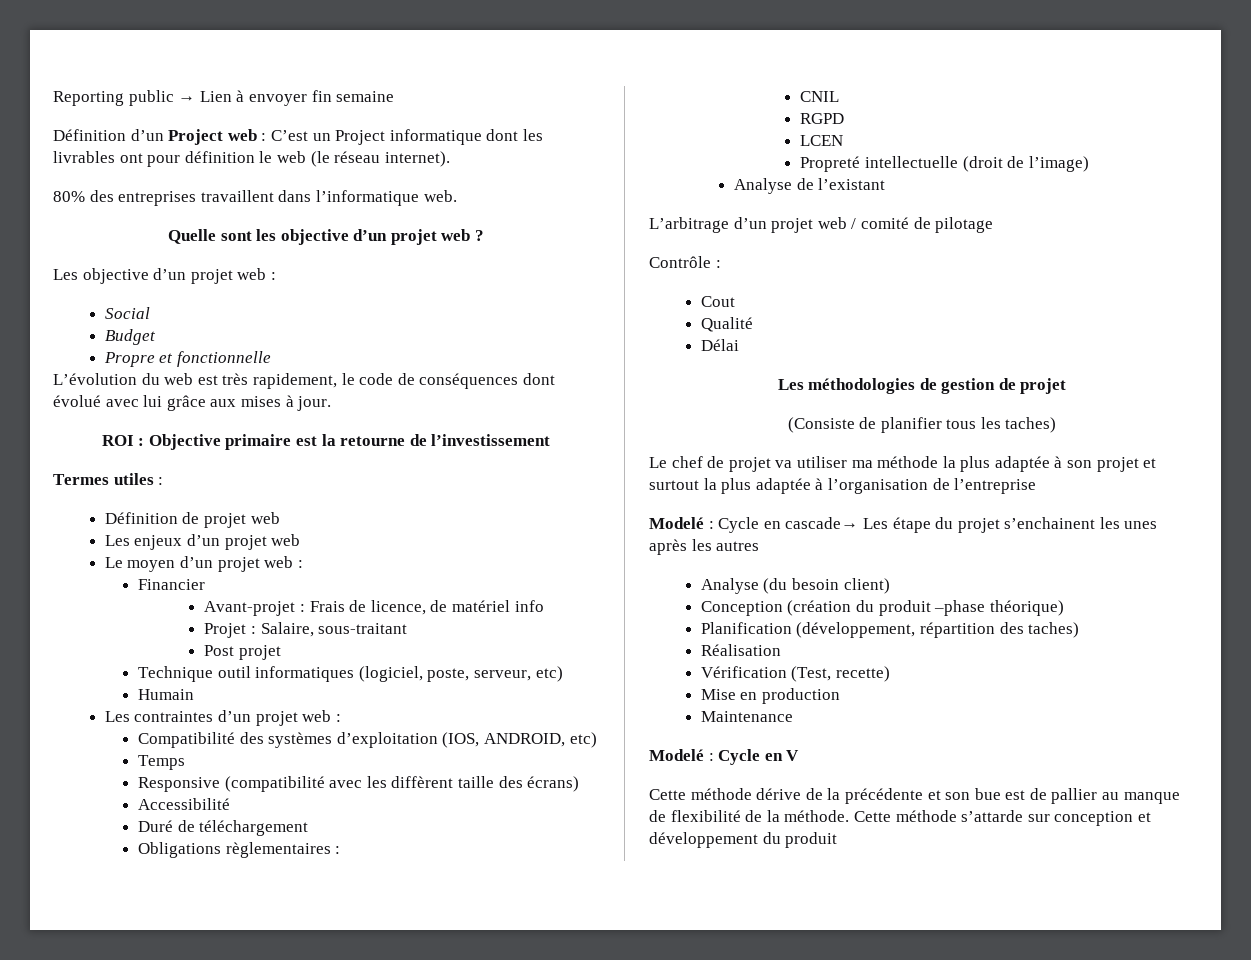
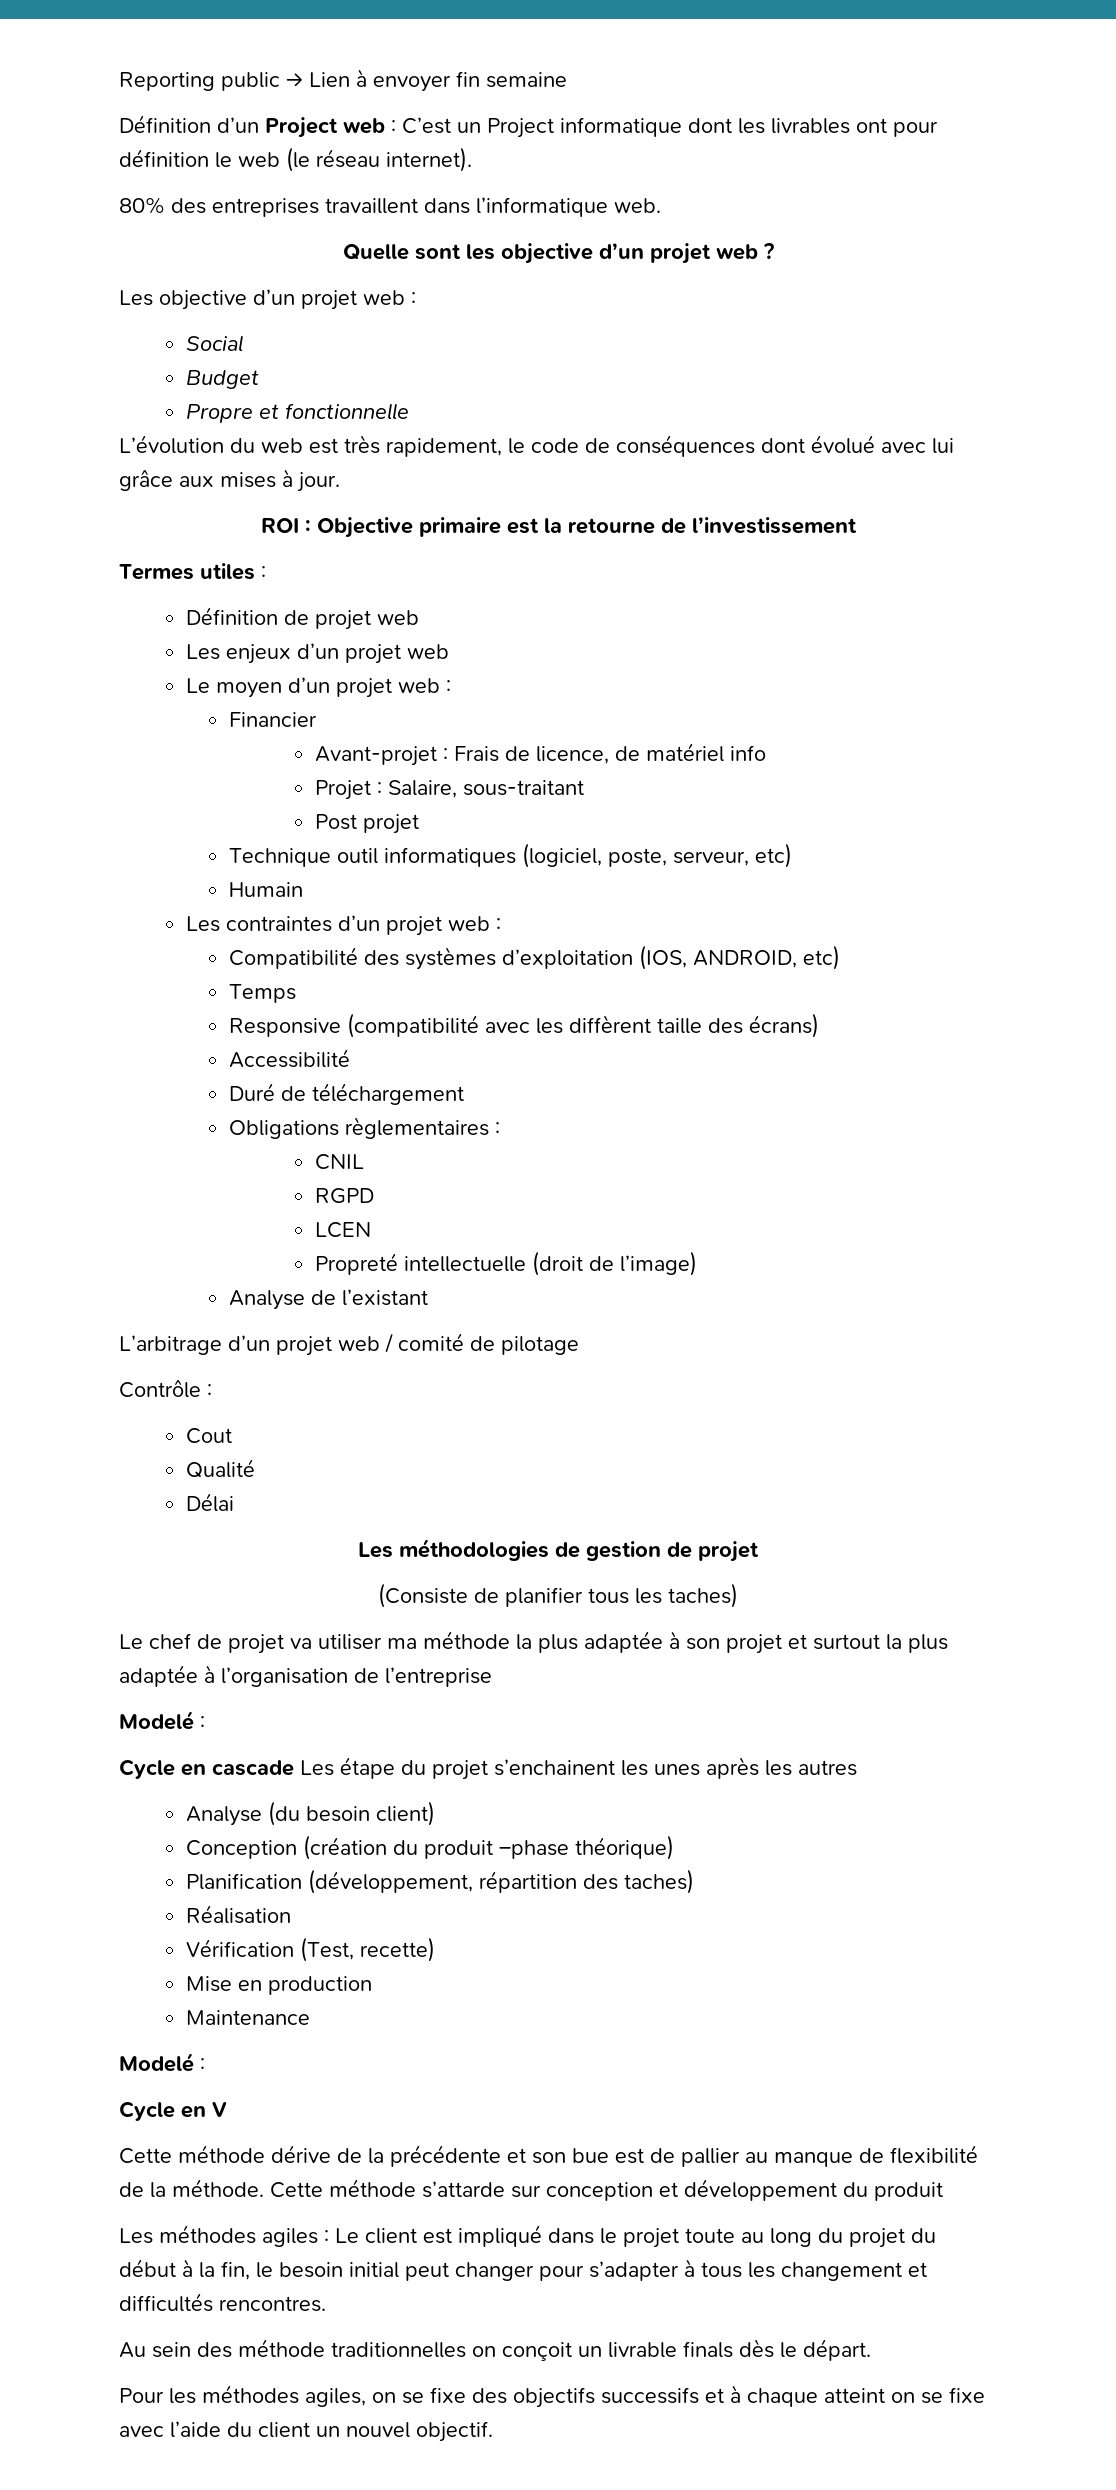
[718,517,859,533] Cycle en cascade→ -> [119,1759,294,1779] // Cycle en cascade
(714, 757) none -> (205, 2064) //
(838, 840) none -> [119,2225,936,2248] [119,2259,927,2281] [119,2293,326,2312] [119,2339,871,2361] [119,2385,985,2408] [119,2421,493,2442] // Les méthodes agiles : Le client est impliqué dans le projet toute au long du projet du début à la fin, le besoin initial peut changer pour s’adapter à tous les changement et difficultés rencontres. // Au sein des méthode traditionnelles on conçoit un livrable finals dès le départ. // Pour les méthodes agiles, on se fixe des objectifs successifs et à chaque atteint on se fixe avec l’aide du client un nouvel objectif.

